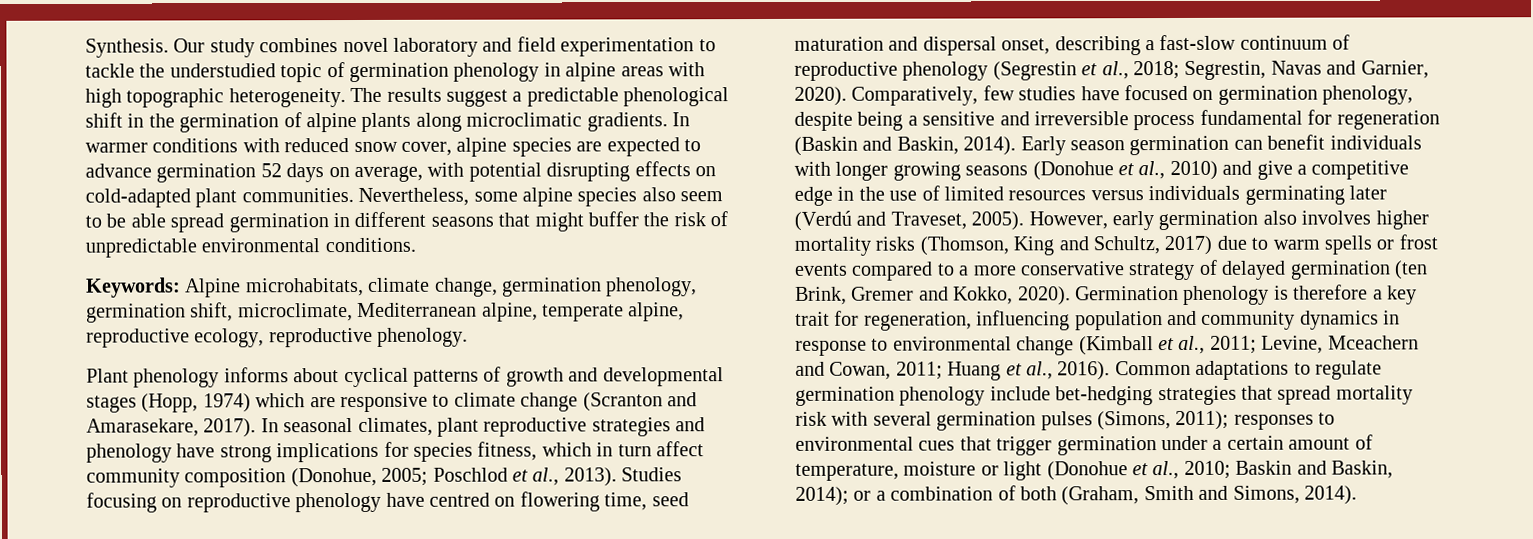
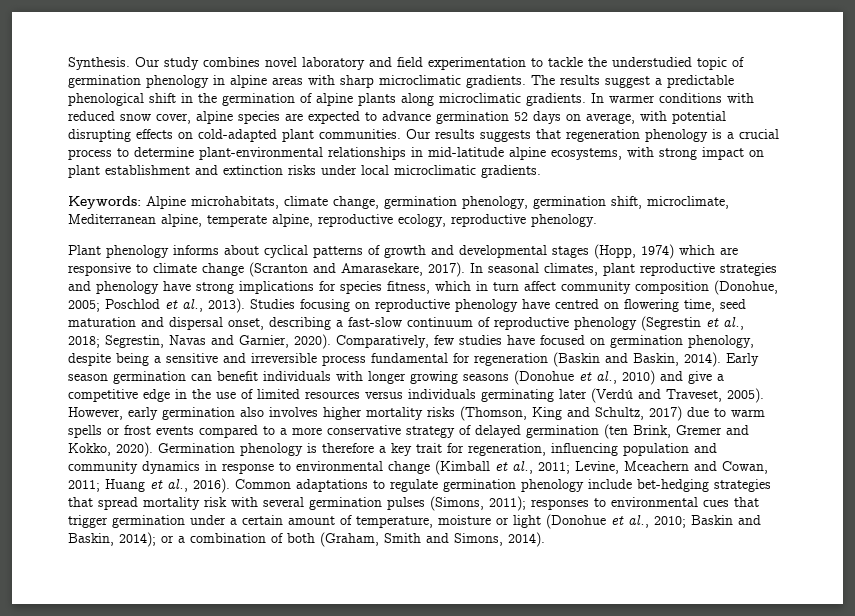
[85,88,346,108] high topographic heterogeneity. -> [340,75,526,88] sharp microclimatic gradients.
[358,187,724,207] [85,211,729,233] [85,237,416,258] Nevertheless, some alpine species also seem to be able spread germination in different seasons that might buffer the risk of unpredictable environmental conditions. -> [406,129,779,142] [68,147,764,160] [68,165,541,178] Our results suggests that regeneration phenology is a crucial process to determine plant-environmental relationships in mid-latitude alpine ecosystems, with strong impact on plant establishment and extinction risks under local microclimatic gradients.

